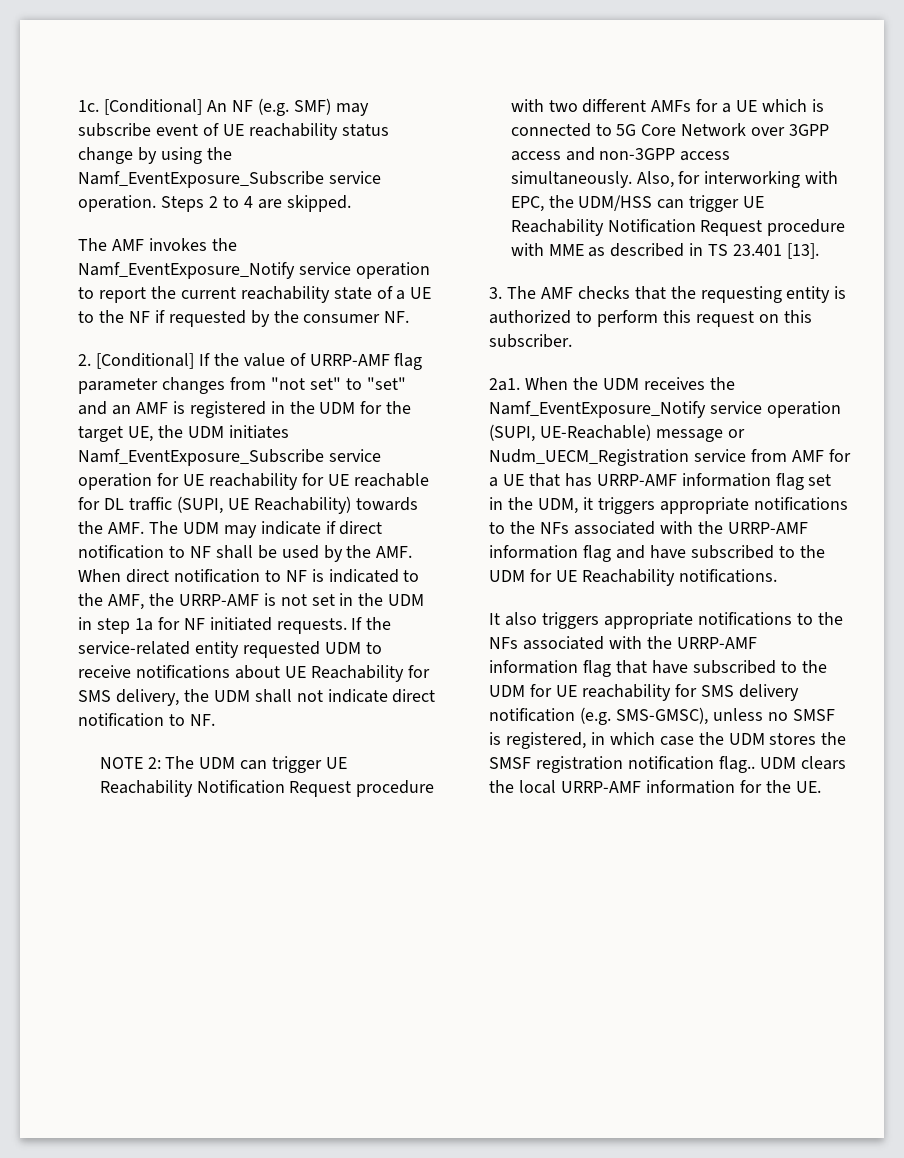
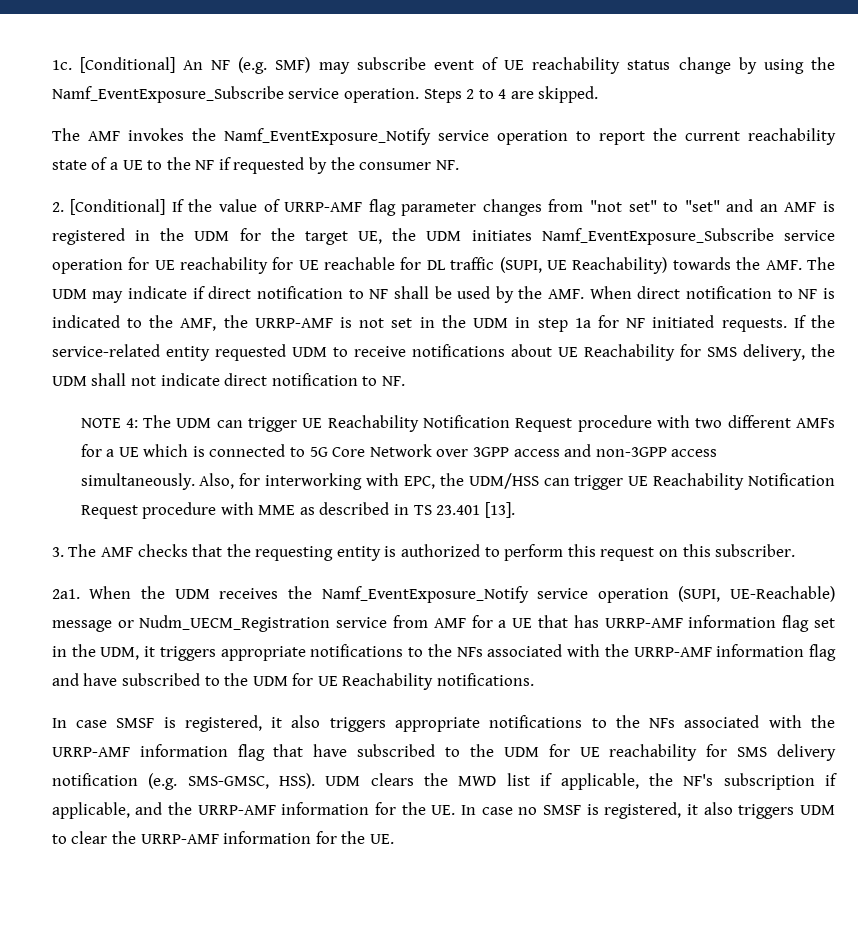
[147,757,161,769] 2: -> [125,418,138,428] 4:
[489,613,501,625] It -> [51,715,283,732] In case SMSF is registered, it
[616,707,835,725] [489,732,847,749] [489,756,846,773] [489,780,821,794] SMS-GMSC), unless no SMSF is registered, in which case the UDM stores the SMSF registration notification flag.. UDM clears the local URRP-AMF information for the UE. -> [187,773,837,790] [51,802,835,819] [51,831,394,844] SMS-GMSC, HSS). UDM clears the MWD list if applicable, the NF's subscription if applicable, and the URRP-AMF information for the UE. In case no SMSF is registered, it also triggers UDM to clear the URRP-AMF information for the UE.

